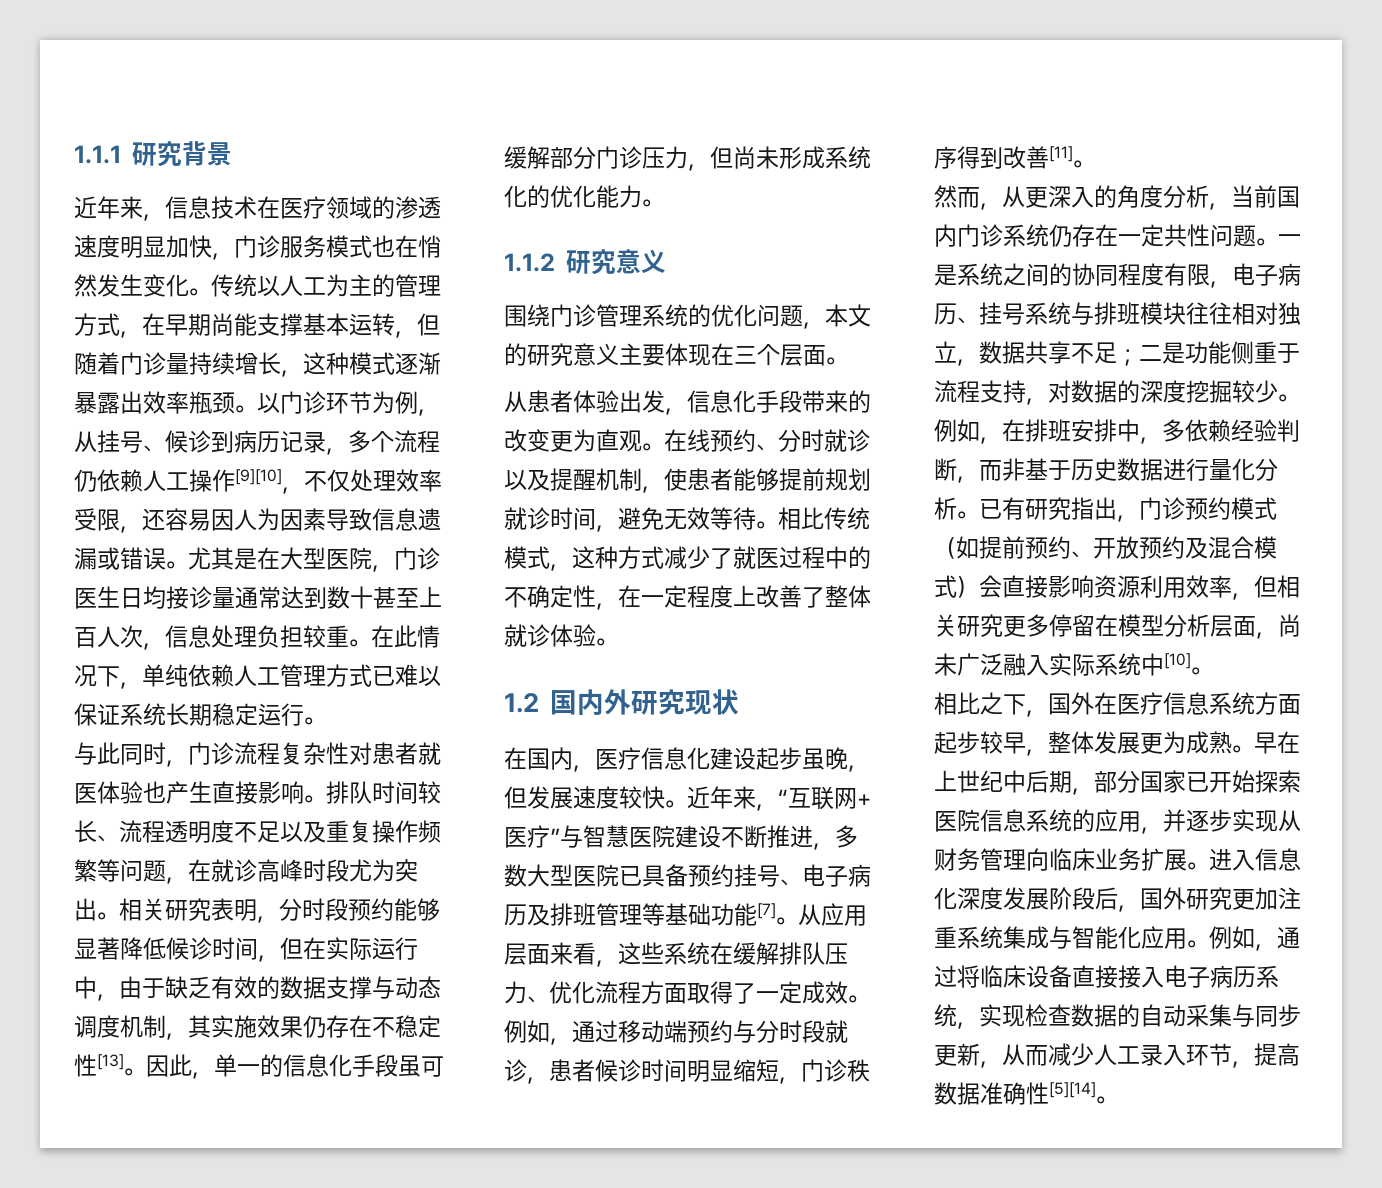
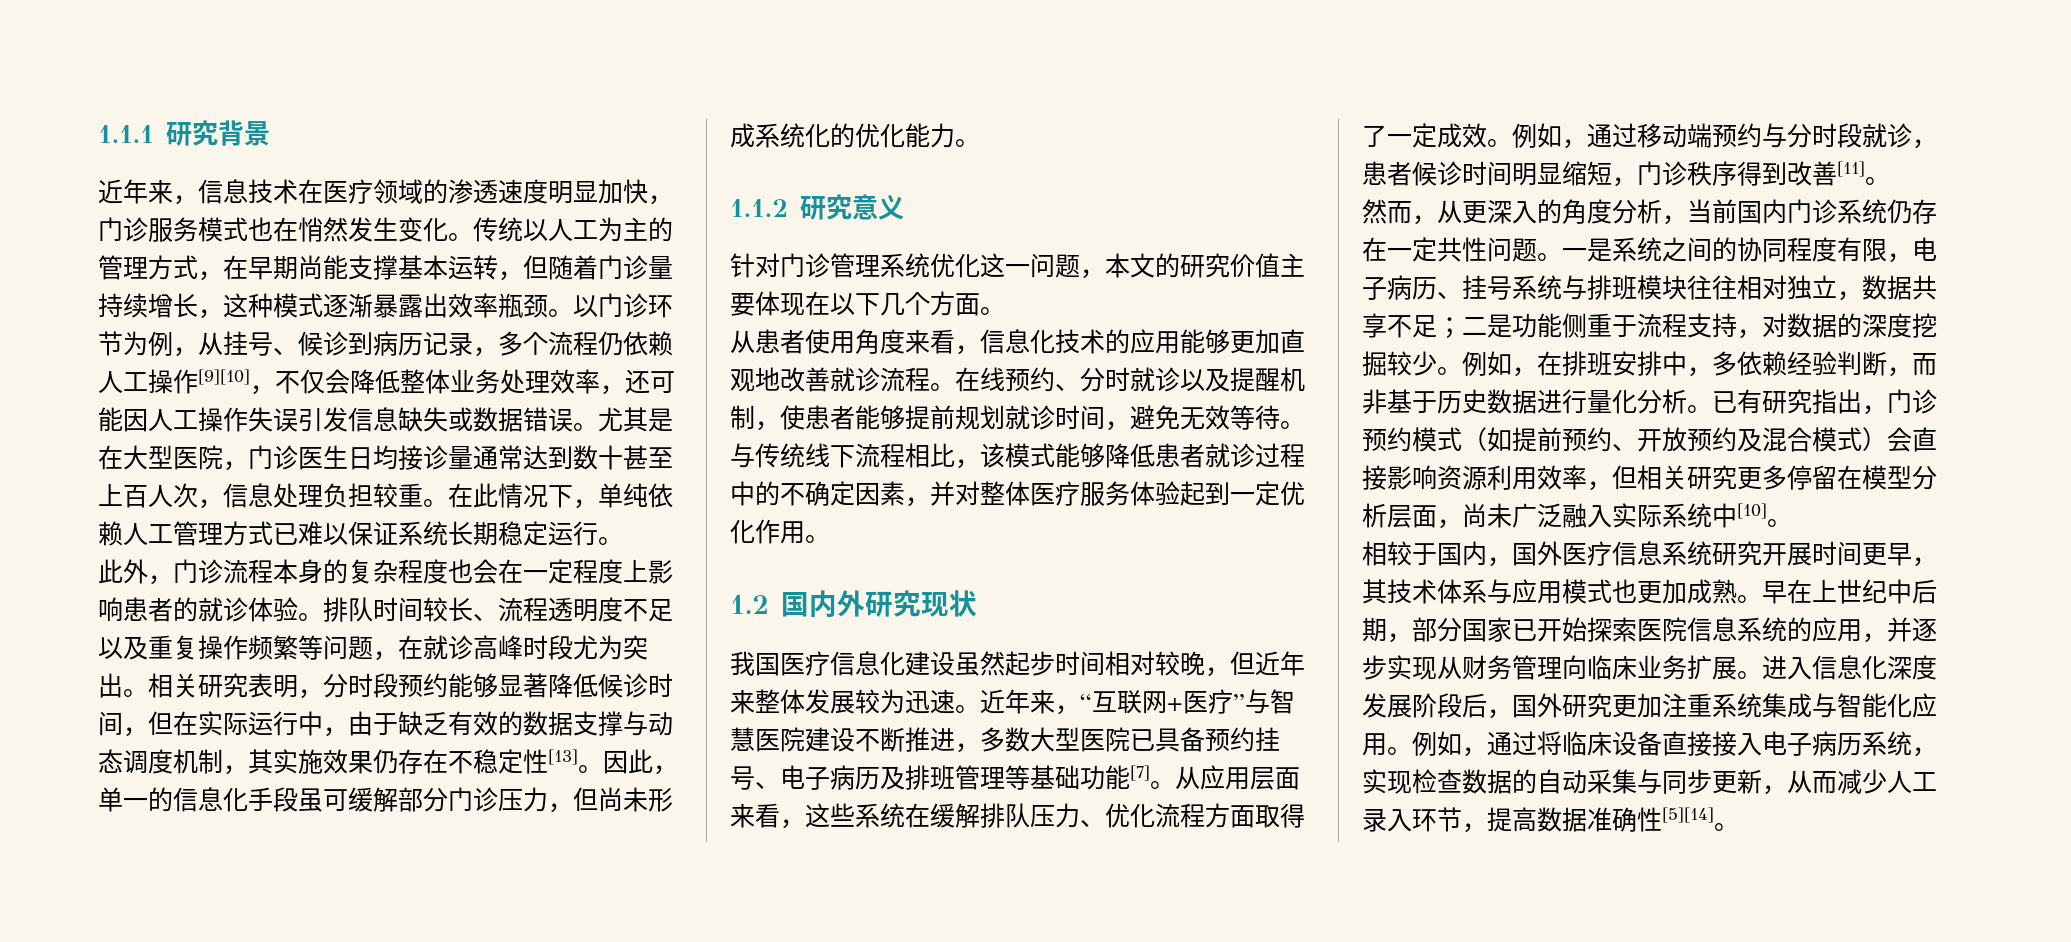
[350,469,442,492] [74,508,441,533] [74,547,120,570] 处理效率受限，还容易因人为因素导致信息遗漏或 -> [325,369,675,395] [98,407,523,432] 会降低整体业务处理效率，还可能因人工操作失误引发信息缺失或数据
[74,742,166,765] 与此同时 -> [98,559,148,584] 此外
[280,742,441,765] [74,781,304,804] 复杂性对患者就医体验也产生直接影响 -> [273,559,673,584] [98,597,298,622] 本身的复杂程度也会在一定程度上影响患者的就诊体验
[504,304,550,327] 围绕 -> [730,253,780,278] 针对
[688,304,757,327] 的优化 -> [930,253,1030,278] 优化这一
[573,343,619,366] 意义 -> [1230,253,1280,278] 价值
[734,344,803,366] 三个层 -> [830,291,955,316] 以下几个方
[573,390,871,415] [504,429,642,452] 体验出发，信息化手段带来的改变更为直观 -> [805,329,1305,355] [730,367,930,392] 使用角度来看，信息化技术的应用能够更加直观地改善就诊流程
[778,507,870,530] [504,546,871,571] [504,585,871,610] [504,624,596,647] 相比传统模式，这种方式减少了就医过程中的不确定性，在一定程度上改善了整体就诊体验 -> [730,443,1305,469] [730,481,1305,507] [730,519,805,544] 与传统线下流程相比，该模式能够降低患者就诊过程中的不确定因素，并对整体医疗服务体验起到一定优化作用
[504,747,595,772] 在国内， -> [730,651,780,676] 我国
[756,747,870,772] [504,786,665,809] 起步虽晚，但发展速度较快 -> [955,651,1305,677] [730,689,955,714] 虽然起步时间相对较晚，但近年来整体发展较为迅速
[957,692,1301,717] [934,731,1186,756] 比之下，国外在医疗信息系统方面起步较早，整体发展更为 -> [1387,541,1937,567] [1362,579,1687,604] 较于国内，国外医疗信息系统研究开展时间更早，其技术体系与应用模式也更加

